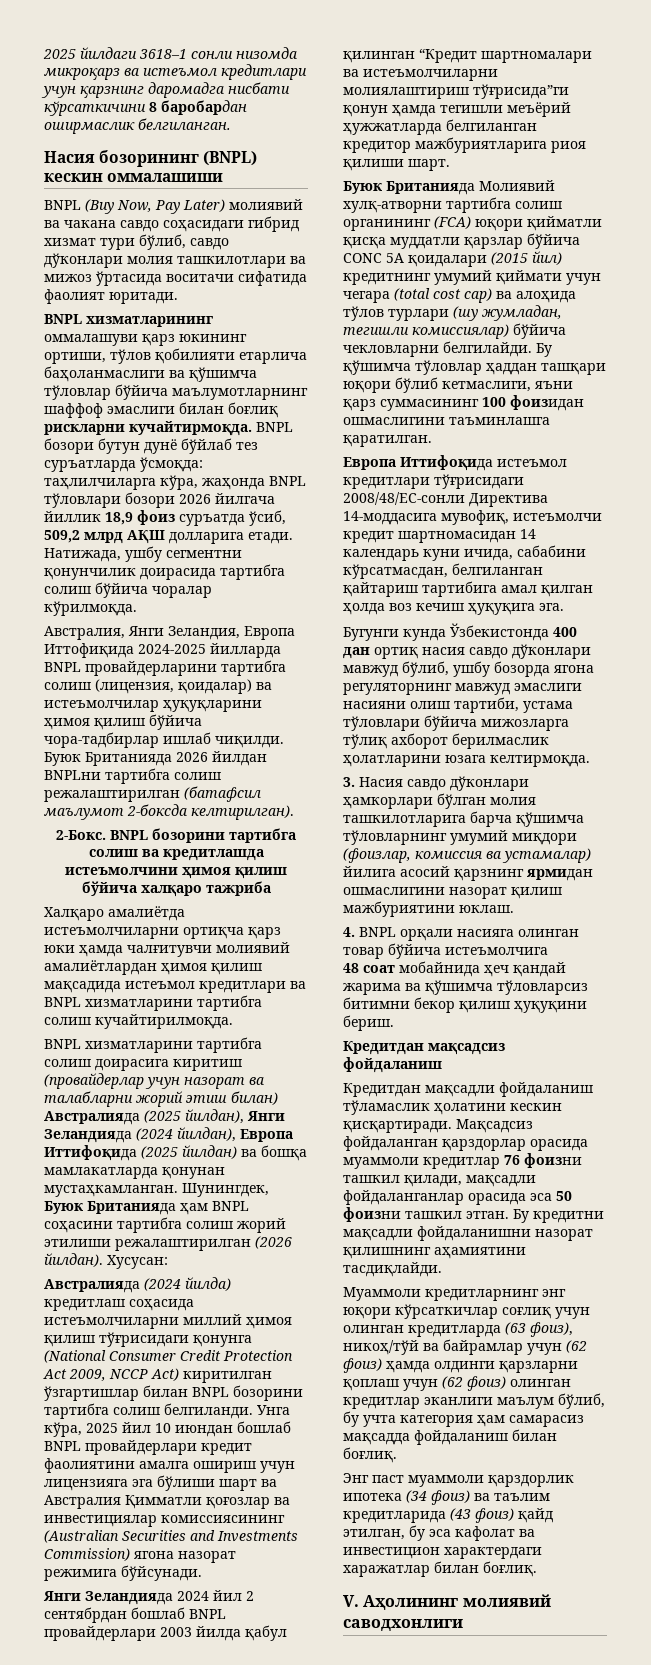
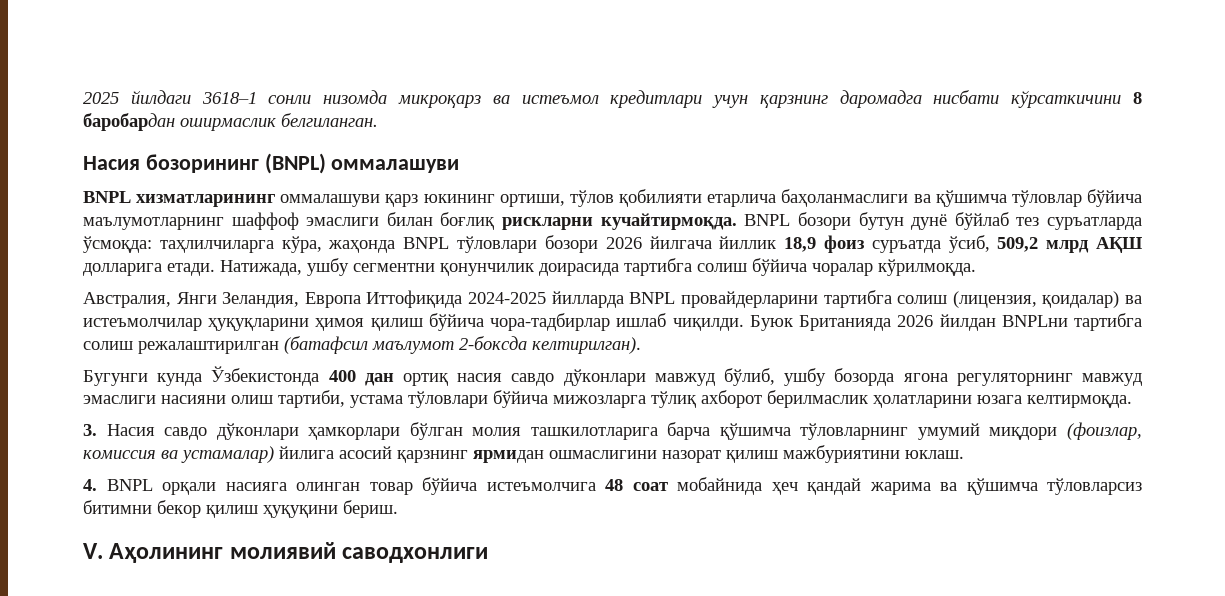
[44,173,224,182] [44,199,303,214] [44,216,299,232] [44,234,229,250] [44,253,306,268] [44,271,307,286] [44,289,178,304] кескин оммалашиши // BNPL (Buy Now, Pay Later) молиявий ва чакана савдо соҳасидаги гибрид хизмат тури бўлиб, савдо дўконлари молия ташкилотлари ва мижоз ўртасида воситачи сифатида фаолият юритади. -> [331,159,460,173] оммалашуви
[56,828,296,843] [88,849,264,861] [65,867,287,879] [81,881,271,897] [44,906,185,921] [44,927,281,939] [44,942,290,957] [44,960,262,975] [44,981,306,993] [44,995,262,1011] [44,1014,233,1029] [44,1037,262,1053] [44,1059,242,1071] [44,1073,265,1089] [44,1091,278,1107] [44,1109,285,1125] [44,1127,293,1143] [44,1145,307,1161] [44,1167,225,1179] [44,1183,269,1197] [44,1201,249,1215] [44,1217,286,1233] [44,1236,292,1251] [44,1253,168,1269] [44,1277,231,1293] [44,1299,194,1311] [44,1314,292,1329] [44,1332,252,1347] [44,1350,293,1363] [43,1368,272,1383] [44,1385,303,1401] [44,1403,290,1419] [44,1421,291,1437] [44,1440,252,1455] [44,1458,295,1473] [44,1475,277,1491] [44,1495,290,1509] [44,1515,285,1527] [44,1530,298,1543] [44,1548,236,1563] [44,1565,202,1581] [43,1590,254,1605] [44,1607,226,1623] [44,1625,287,1641] [343,48,592,63] [343,69,498,81] [343,84,569,99] [343,102,571,117] [343,119,537,135] [343,137,586,153] [343,159,450,171] [343,180,555,195] [343,197,562,213] [343,216,602,231] [343,233,580,249] [343,251,562,267] [343,270,601,285] [343,288,576,303] [343,305,562,321] [343,323,566,339] [343,341,552,357] [343,360,606,375] [343,377,573,393] [343,395,584,411] [343,417,550,425] [343,435,432,447] [343,455,567,471] [343,474,524,489] [343,492,548,507] [343,510,602,525] [343,529,536,543] [343,545,586,561] [343,563,543,579] [343,581,593,597] [343,603,564,615] // 2-Бокс. BNPL бозорини тартибга солиш ва кредитлашда истеъмолчини ҳимоя қилиш бўйича халқаро тажриба // Халқаро амалиётда истеъмолчиларни ортиқча қарз юки ҳамда чалғитувчи молиявий амалиётлардан ҳимоя қилиш мақсадида истеъмол кредитлари ва BNPL хизматларини тартибга солиш кучайтирилмоқда. // BNPL хизматларини тартибга солиш доирасига киритиш (провайдерлар учун назорат ва талабларни жорий этиш билан) Австралияда (2025 йилдан), Янги Зеландияда (2024 йилдан), Европа Иттифоқида (2025 йилдан) ва бошқа мамлакатларда қонунан мустаҳкамланган. Шунингдек, Буюк Британияда ҳам BNPL соҳасини тартибга солиш жорий этилиши режалаштирилган (2026 йилдан). Хусусан: // Австралияда (2024 йилда) кредитлаш соҳасида истеъмолчиларни миллий ҳимоя қилиш тўғрисидаги қонунга (National Consumer Credit Protection Act 2009, NCCP Act) киритилган ўзгартишлар билан BNPL бозорини тартибга солиш белгиланди. Унга кўра, 2025 йил 10 июндан бошлаб BNPL провайдерлари кредит фаолиятини амалга ошириш учун лицензияга эга бўлиши шарт ва Австралия Қимматли қоғозлар ва инвестициялар комиссиясининг (Australian Securities and Investments Commission) ягона назорат режимига бўйсунади. // Янги Зеландияда 2024 йил 2 сентябрдан бошлаб BNPL провайдерлари 2003 йилда қабул қилинган “Кредит шартномалари ва истеъмолчиларни молиялаштириш тўғрисида”ги қонун ҳамда тегишли меъёрий ҳужжатларда белгиланган кредитор мажбуриятларига риоя қилиши шарт. // Буюк Британияда Молиявий хулқ-атворни тартибга солиш органининг (FCA) юқори қийматли қисқа муддатли қарзлар бўйича CONC 5A қоидалари (2015 йил) кредитнинг умумий қиймати учун чегара (total cost cap) ва алоҳида тўлов турлари (шу жумладан, тегишли комиссиялар) бўйича чекловларни белгилайди. Бу қўшимча тўловлар ҳаддан ташқари юқори бўлиб кетмаслиги, яъни қарз суммасининг 100 фоизидан ошмаслигини таъминлашга қаратилган. // Европа Иттифоқида истеъмол кредитлари тўғрисидаги 2008/48/EC-сонли Директива 14-моддасига мувофиқ, истеъмолчи кредит шартномасидан 14 календарь куни ичида, сабабини кўрсатмасдан, белгиланган қайтариш тартибига амал қилган ҳолда воз кечиш ҳуқуқига эга. -> (641, 345) none
(548, 951) // -> (596, 486) none
[343,1041,505,1055] [343,1057,442,1073] [343,1082,593,1097] [343,1100,562,1115] [343,1119,533,1133] [343,1136,588,1151] [343,1153,582,1169] [343,1175,536,1187] [343,1190,572,1205] [343,1207,604,1223] [343,1226,593,1241] [343,1247,526,1259] [343,1262,442,1277] [343,1287,566,1301] [343,1304,590,1319] [343,1322,573,1337] [343,1339,587,1355] [343,1358,578,1373] [343,1376,571,1391] [343,1393,605,1409] [343,1411,584,1427] [343,1429,557,1445] [343,1447,397,1463] [343,1473,574,1487] [343,1490,550,1505] [343,1508,553,1523] [343,1525,535,1541] [343,1547,542,1559] [343,1561,537,1577] // Кредитдан мақсадсиз фойдаланиш // Кредитдан мақсадли фойдаланиш тўламаслик ҳолатини кескин қисқартиради. Мақсадсиз фойдаланган қарздорлар орасида муаммоли кредитлар 76 фоизни ташкил қилади, мақсадли фойдаланганлар орасида эса 50 фоизни ташкил этган. Бу кредитни мақсадли фойдаланишни назорат қилишнинг аҳамиятини тасдиқлайди. // Муаммоли кредитларнинг энг юқори кўрсаткичлар соғлиқ учун олинган кредитларда (63 фоиз), никоҳ/тўй ва байрамлар учун (62 фоиз) ҳамда олдинги қарзларни қоплаш учун (62 фоиз) олинган кредитлар эканлиги маълум бўлиб, бу учта категория ҳам самарасиз мақсадда фойдаланиш билан боғлиқ. // Энг паст муаммоли қарздорлик ипотека (34 фоиз) ва таълим кредитларида (43 фоиз) қайд этилган, бу эса кафолат ва инвестицион характердаги харажатлар билан боғлиқ. -> (398, 509) none

